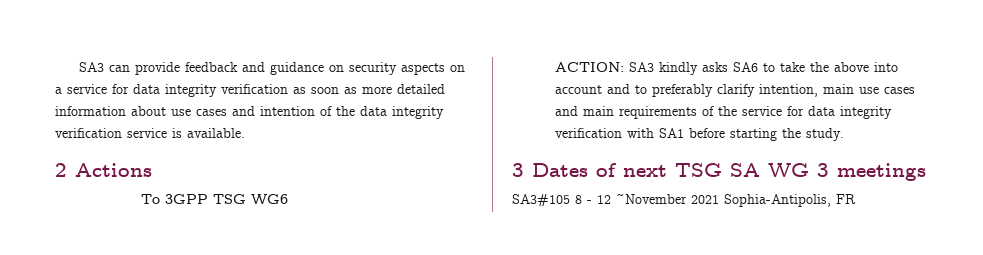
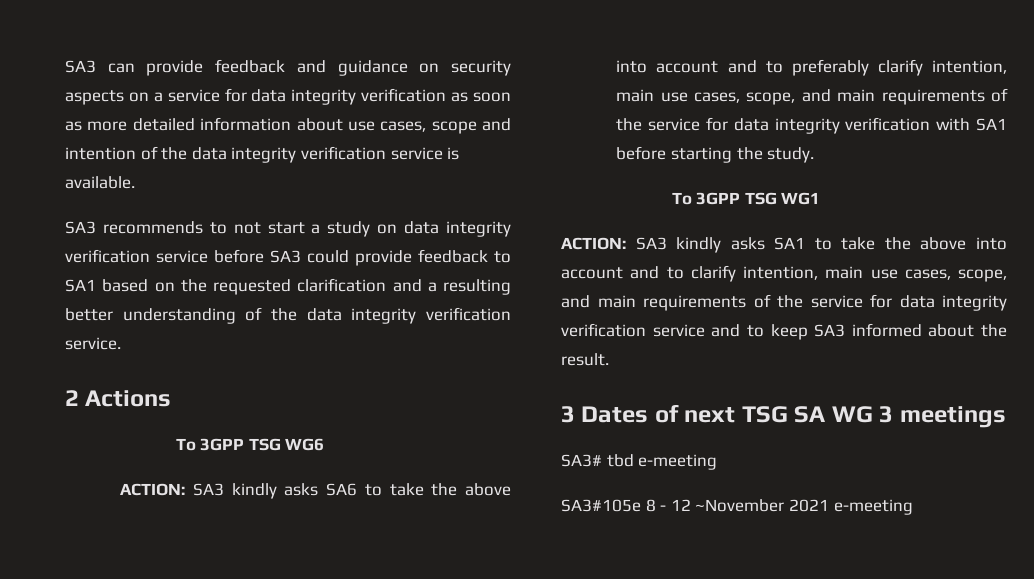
[196,109,227,116] cases -> [380,121,477,134] cases, scope
(245, 133) none -> [65,221,512,237] [65,249,511,266] [65,278,511,295] [65,307,511,324] [65,337,121,350] // SA3 recommends to not start a study on data integrity verification service before SA3 could provide feedback to SA1 based on the requested clarification and a resulting better understanding of the data integrity verification service.
[883,87,915,94] cases -> [694,92,796,105] cases, scope,
(844, 134) none -> [671,192,821,205] [561,237,1007,253] [561,265,1007,282] [561,294,1007,311] [561,323,1007,340] [561,353,609,366] // To 3GPP TSG WG1 // ACTION: SA3 kindly asks SA1 to take the above into account and to clarify intention, main use cases, scope, and main requirements of the service for data integrity verification service and to keep SA3 informed about the result.
[512,194,570,207] SA3#105 -> [561,454,718,470] [561,499,641,512] SA3# tbd e-meeting // SA3#105e
[724,194,856,207] Sophia-Antipolis, FR -> [833,499,913,515] e-meeting

